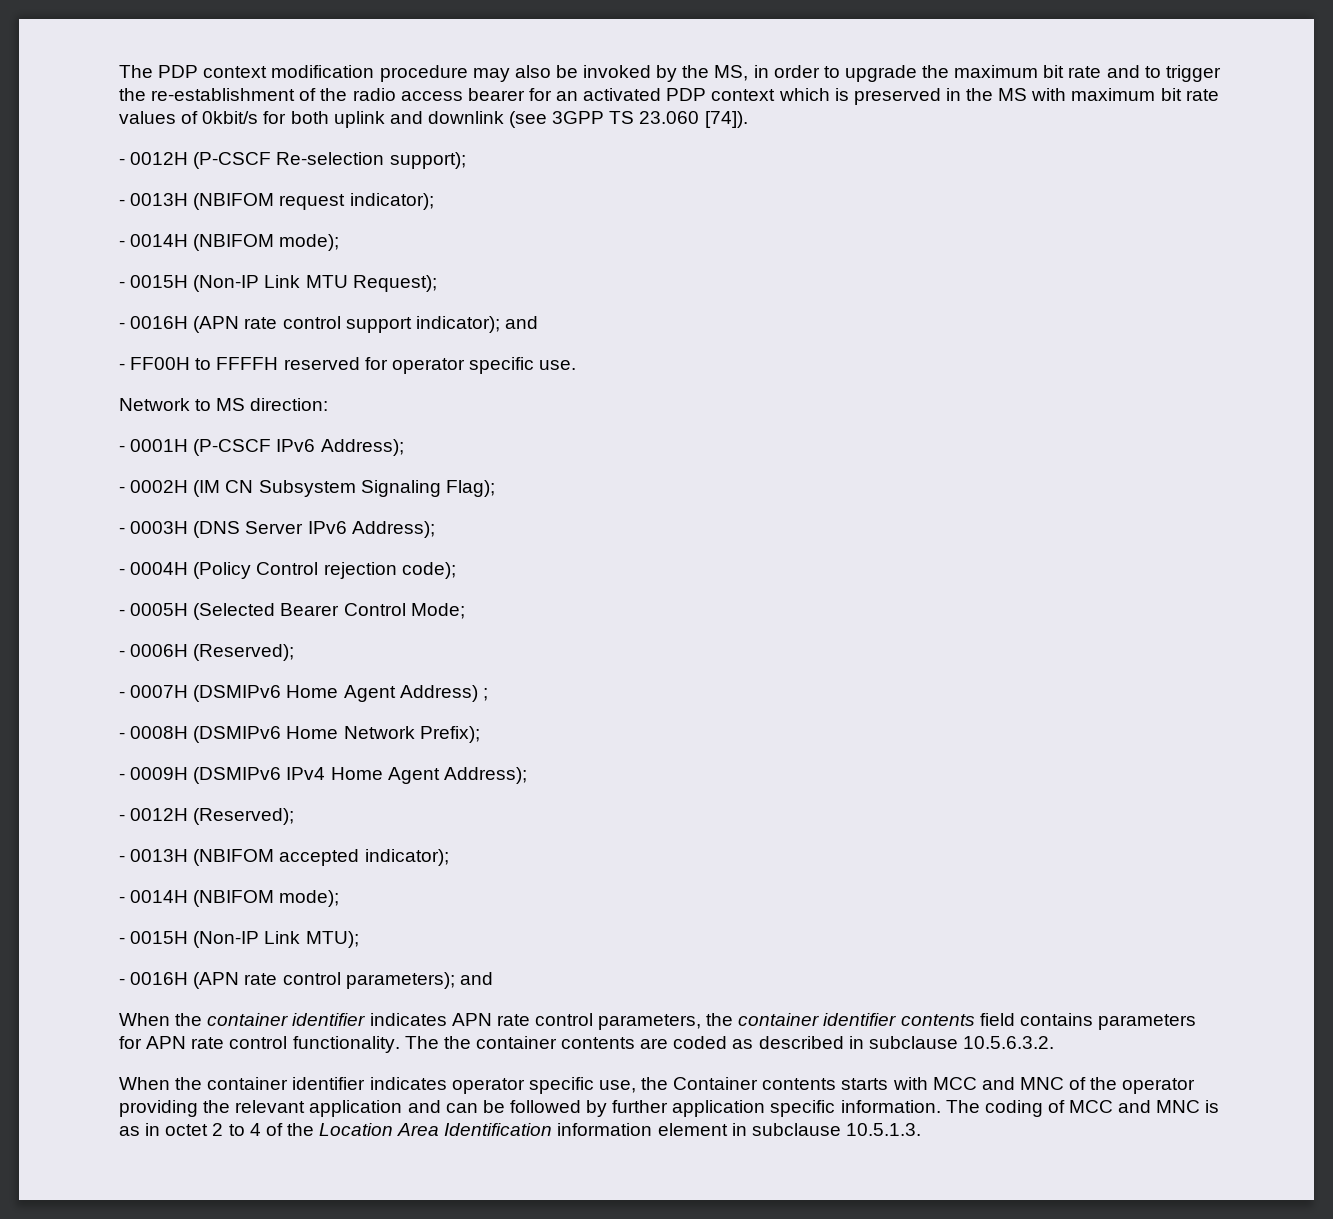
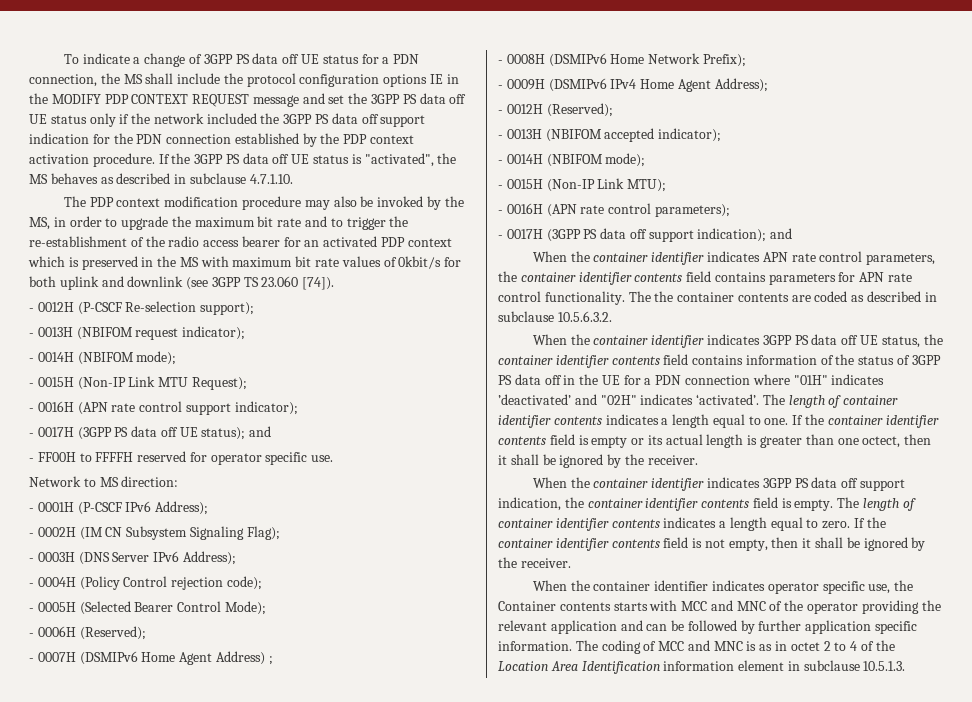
(119, 71) none -> [63,53,420,67] [29,73,459,87] [29,93,467,107] [29,113,426,127] [29,133,415,147] [29,153,457,167] [29,173,293,184] To indicate a change of 3GPP PS data off UE status for a PDN connection, the MS shall include the protocol configuration options IE in the MODIFY PDP CONTEXT REQUEST message and set the 3GPP PS data off UE status only if the network included the 3GPP PS data off support indication for the PDN connection established by the PDP context activation procedure. If the 3GPP PS data off UE status is "activated", the MS behaves as described in subclause 4.7.1.10. //
(500, 324) none -> [29,426,246,440] // - 0017H (3GPP PS data off UE status);
[410,603,465,619] Mode; -> [224,601,266,615] Mode);
(455, 980) none -> [498,228,767,242] // - 0017H (3GPP PS data off support indication);
(1054, 1042) none -> [532,334,943,348] [498,354,941,368] [498,374,885,385] [498,394,899,408] [498,414,939,428] [498,434,932,448] [498,454,698,468] [532,477,905,491] [498,497,916,511] [498,517,886,531] [498,537,926,551] [498,557,571,568] // When the container identifier indicates 3GPP PS data off UE status, the container identifier contents field contains information of the status of 3GPP PS data off in the UE for a PDN connection where "01H" indicates ’deactivated’ and "02H" indicates ‘activated’. The length of container identifier contents indicates a length equal to one. If the container identifier contents field is empty or its actual length is greater than one octect, then it shall be ignored by the receiver. // When the container identifier indicates 3GPP PS data off support indication, the container identifier contents field is empty. The length of container identifier contents indicates a length equal to zero. If the container identifier contents field is not empty, then it shall be ignored by the receiver.

